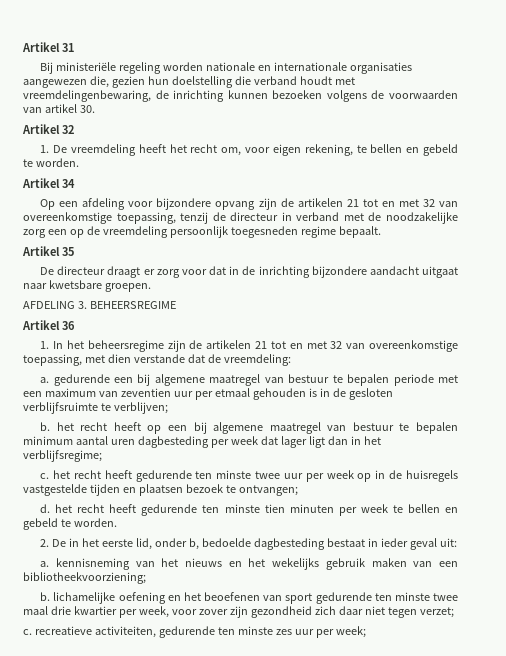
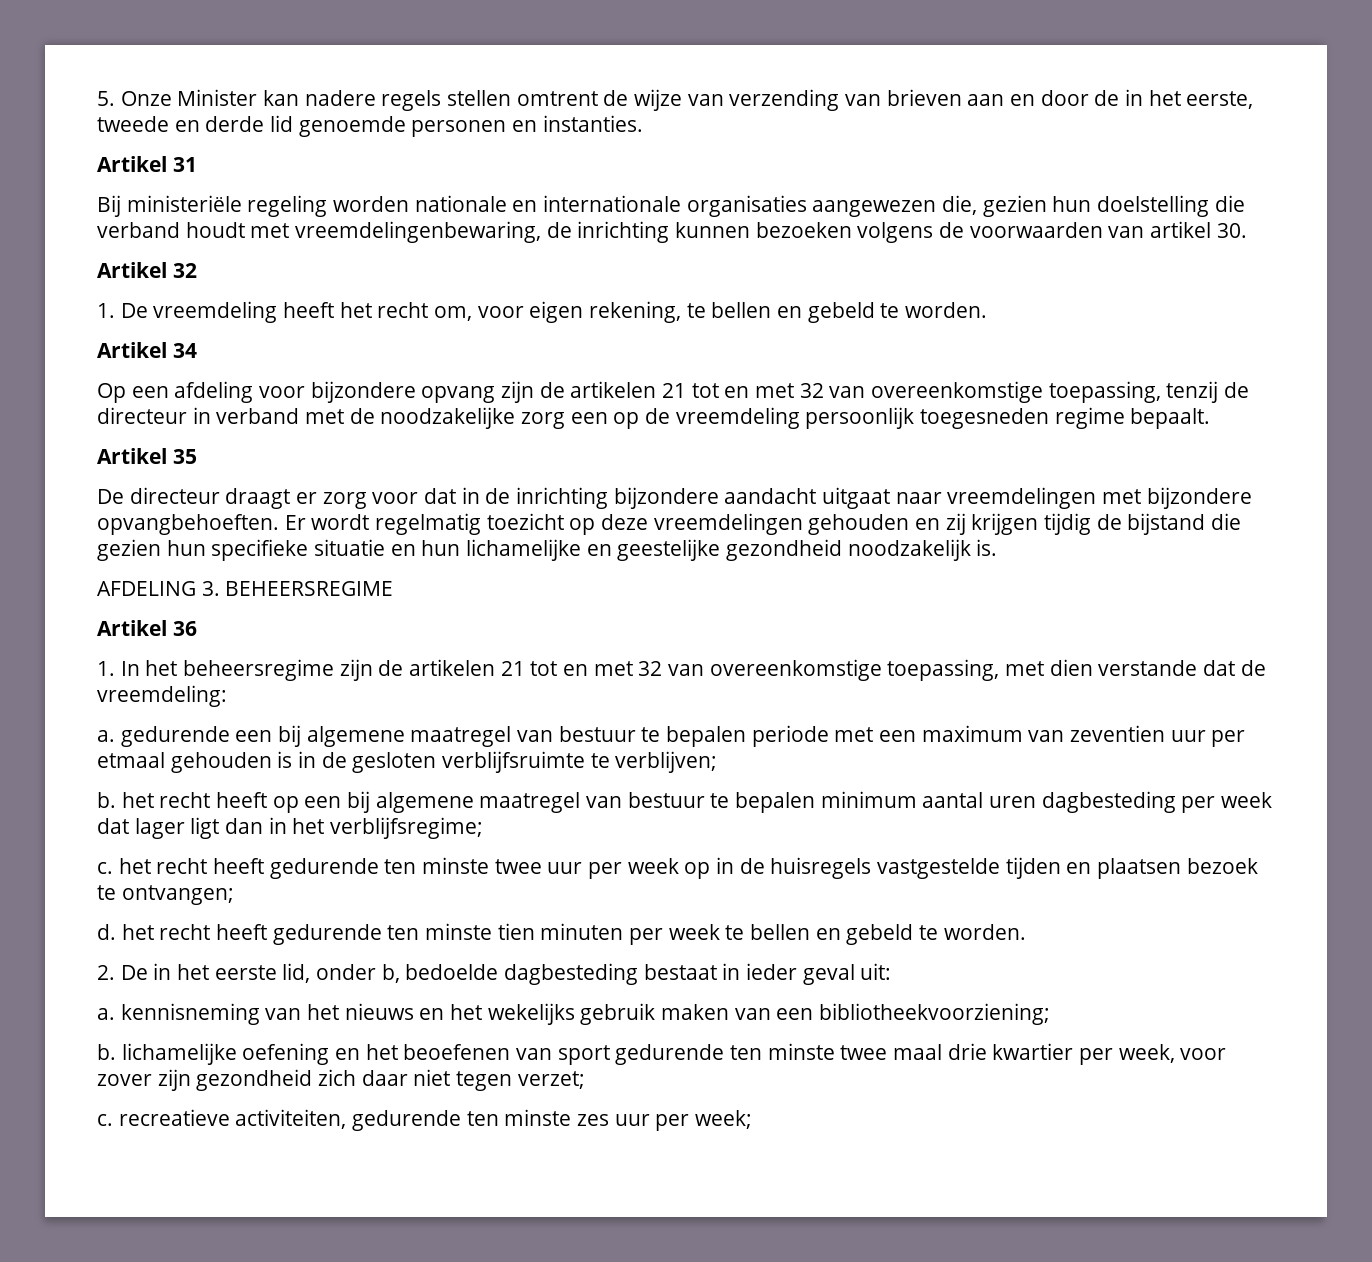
(22, 47) none -> [97,89,1254,111] [97,115,643,137] 5. Onze Minister kan nadere regels stellen omtrent de wijze van verzending van brieven aan en door de in het eerste, tweede en derde lid genoemde personen en instanties. //
[48,280,151,292] kwetsbare groepen. -> [947,487,1252,509] [97,513,1242,535] [97,539,998,561] vreemdelingen met bijzondere opvangbehoeften. Er wordt regelmatig toezicht op deze vreemdelingen gehouden en zij krijgen tijdig de bijstand die gezien hun specifieke situatie en hun lichamelijke en geestelijke gezondheid noodzakelijk is.

